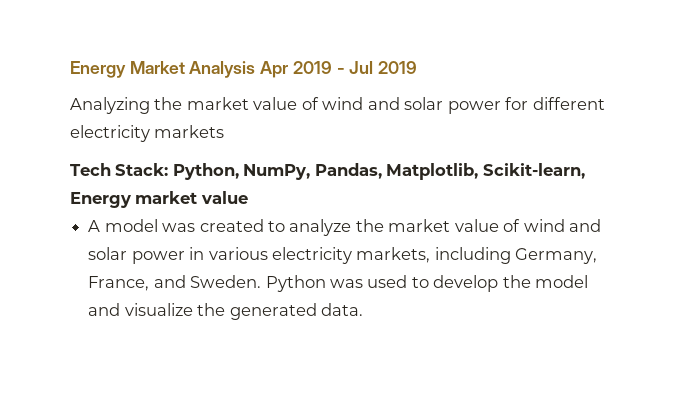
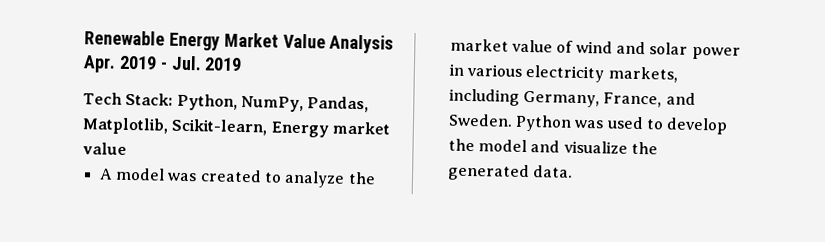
(70, 69) none -> [84,30,165,46] Renewable
[189,61,289,78] Analysis Apr -> [282,33,395,54] [83,55,116,73] Value Analysis Apr.
[349,61,418,74] [70,97,605,114] [70,125,225,142] Jul 2019 // Analyzing the market value of wind and solar power for different electricity markets -> [170,55,243,71] Jul. 2019

